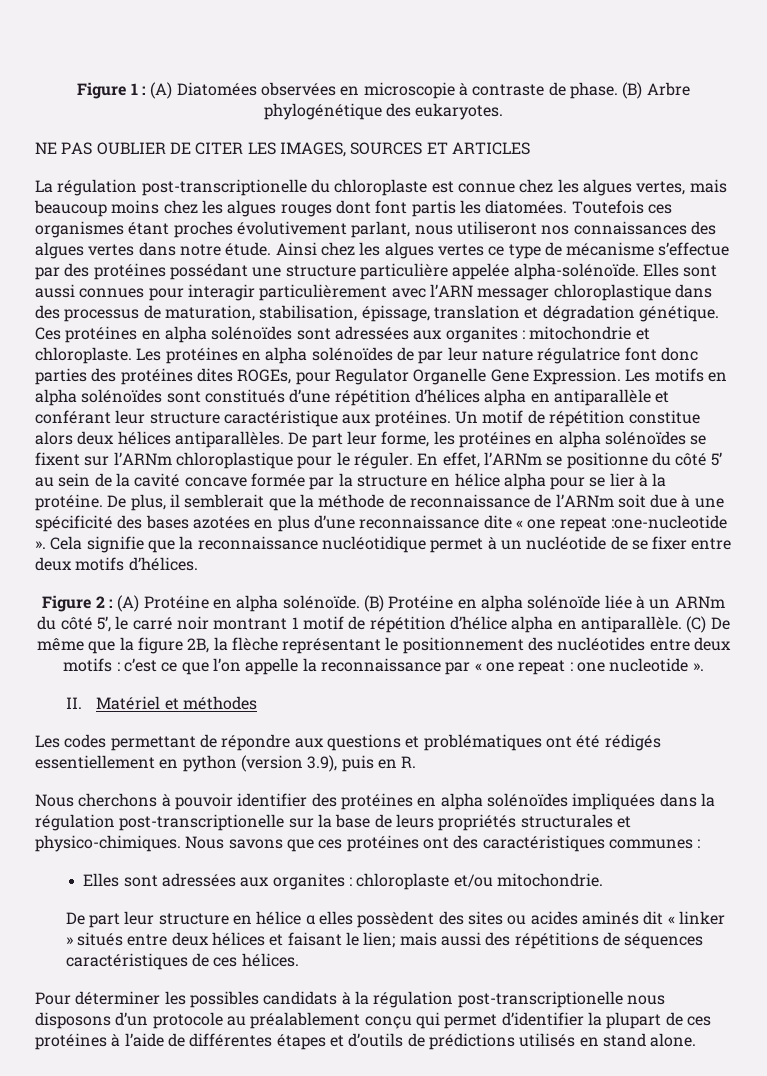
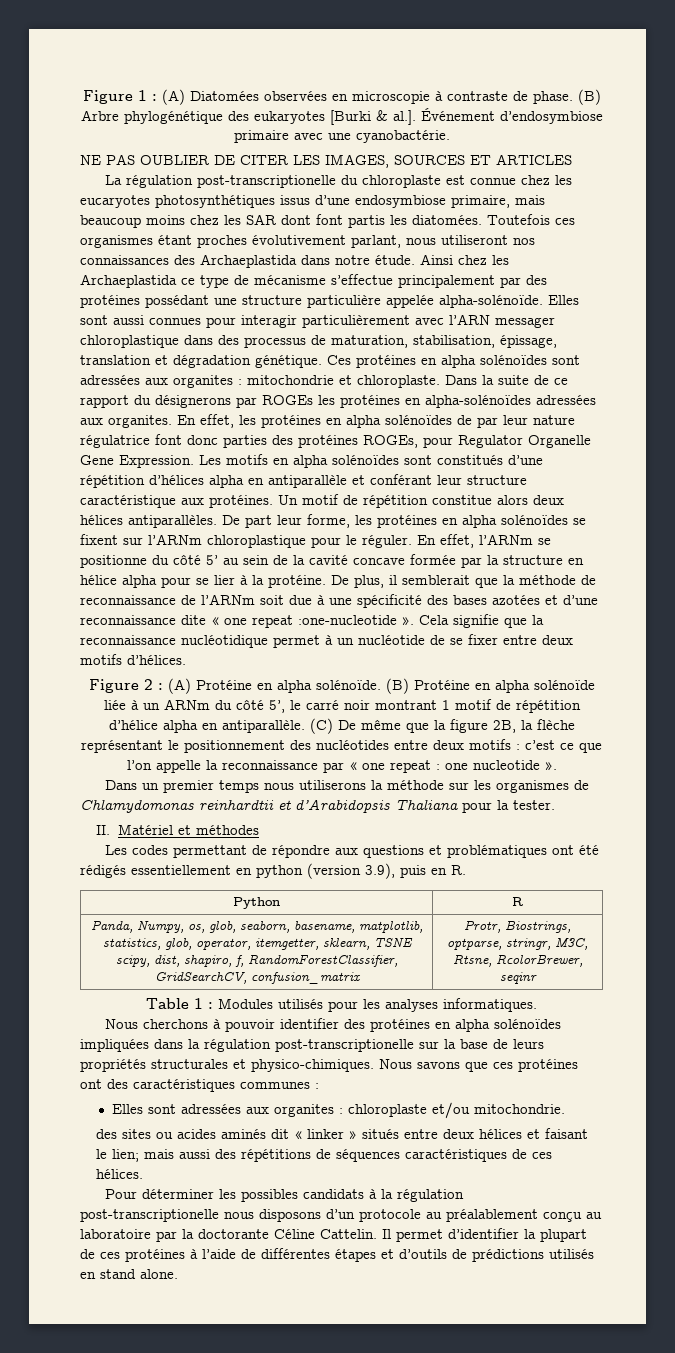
[415,103,504,120] eukaryotes. -> [253,108,603,125] [233,130,450,143] eukaryotes [Burki & al.]. Événement d’endosymbiose primaire avec une cyanobactérie.
[582,179,686,196] algues vertes, -> [80,195,510,208] eucaryotes photosynthétiques issus d’une endosymbiose primaire,
[227,200,332,217] algues rouges -> [246,214,276,225] SAR
[35,242,135,259] algues vertes -> [200,254,297,268] Archaeplastida
[384,242,484,259] algues vertes -> [80,274,177,288] Archaeplastida
(730, 249) none -> [398,275,495,288] principalement
[136,348,162,361] Les -> [445,375,568,385] [80,395,596,408] [80,414,256,428] Dans la suite de ce rapport du désignerons par ROGEs les protéines en alpha-solénoïdes adressées aux organites. En effet, les
[196,368,233,382] dites -> (358, 441) none
[254,515,310,532] en plus -> [545,595,558,605] et
(704, 667) none -> [105,780,590,793] [80,799,555,813] // Dans un premier temps nous utiliserons la méthode sur les organismes de Chlamydomonas reinhardtii et d’Arabidopsis Thaliana pour la tester.
(417, 762) none -> [233,897,280,909] [512,897,523,906] [90,920,423,933] [102,937,413,950] [115,954,398,967] [154,971,361,984] [464,920,571,933] [447,937,588,950] [452,954,583,967] [499,972,537,984] [146,998,537,1012] // Python | R // Panda, Numpy, os, glob, seaborn, basename, matplotlib, statistics, glob, operator, itemgetter, sklearn, TSNE scipy, dist, shapiro, f, RandomForestClassifier, GridSearchCV, confusion_matrix | Protr, Biostrings, optparse, stringr, M3C, Rtsne, RcolorBrewer, seqinr // Table 1 : Modules utilisés pour les analyses informatiques.
[65,911,435,928] De part leur structure en hélice α elles possèdent -> (566, 1109) none
[415,1012,440,1029] qui -> [586,1212,602,1219] [80,1229,391,1242] au laboratoire par la doctorante Céline Cattelin. Il

